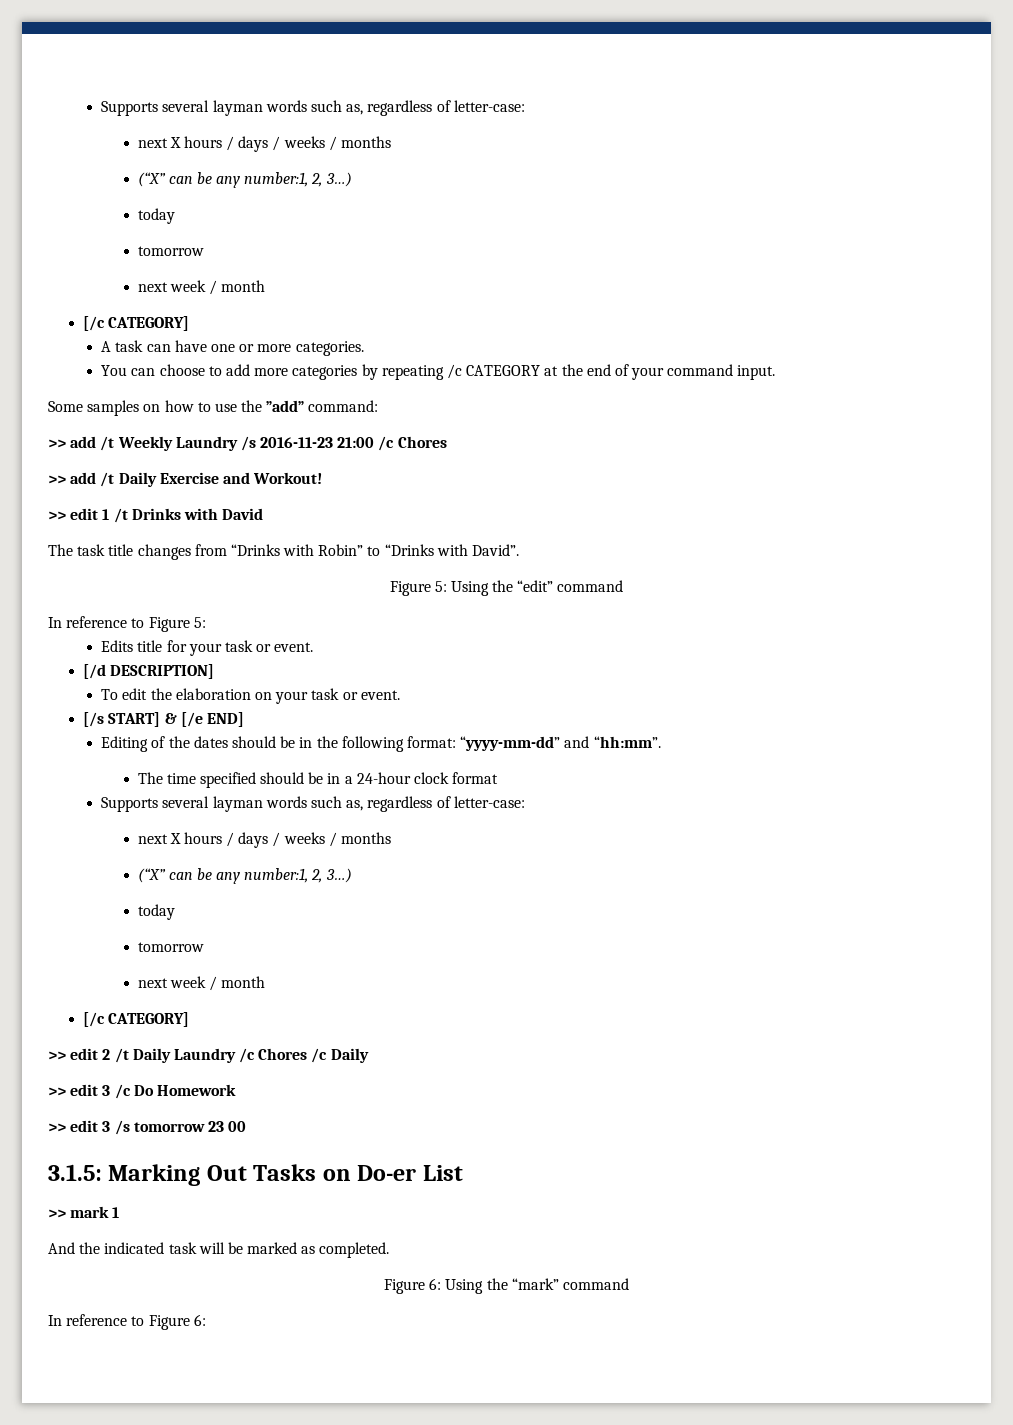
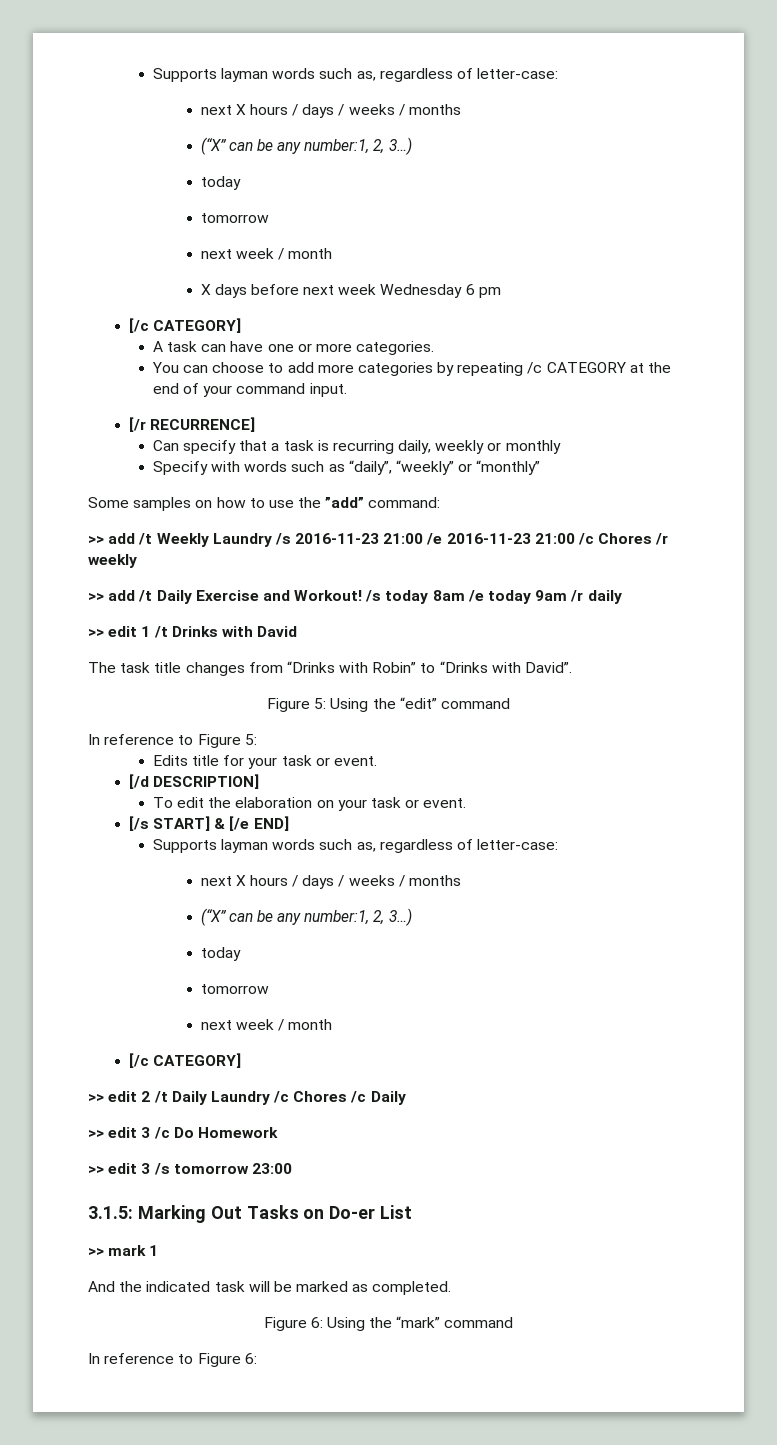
[101,100,210,116] Supports several -> [152,68,217,82] Supports
(266, 286) none -> [200,284,501,298] // X days before next week Wednesday 6 pm
(776, 372) none -> [128,417,256,432] [152,440,561,454] [152,460,541,475] // [/r RECURRENCE] // Can specify that a task is recurring daily, weekly or monthly // Specify with words such as “daily”, “weekly” or “monthly”
[378,436,447,451] /c Chores -> [426,533,669,545] [88,554,137,568] /e 2016-11-23 21:00 /c Chores /r weekly
(323, 478) none -> [365,590,622,604] /s today 8am /e today 9am /r daily
[101,736,661,752] [137,772,499,788] [101,796,210,812] // Editing of the dates should be in the following format: “yyyy-mm-dd” and “hh:mm”. // The time specified should be in a 24-hour clock format // Supports several -> [152,839,217,853] // Supports
[207,1121,247,1132] 23 00 -> [251,1163,292,1174] 23:00

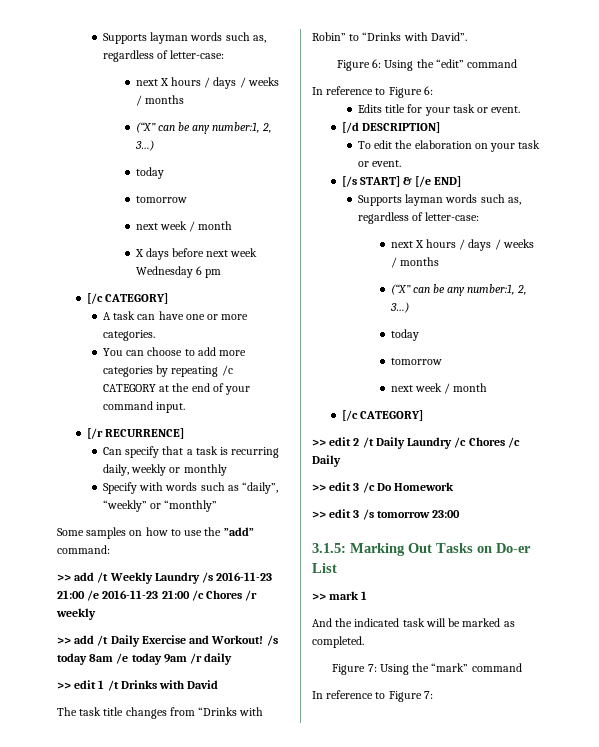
[314,698,327,709] 5: -> [372,59,382,68] 6:
[244,734,257,745] 5: -> [423,86,433,95] 6:
[310,1317,323,1328] 6: -> [367,664,377,672] 7:
[244,1353,257,1364] 6: -> [423,691,433,699] 7:

